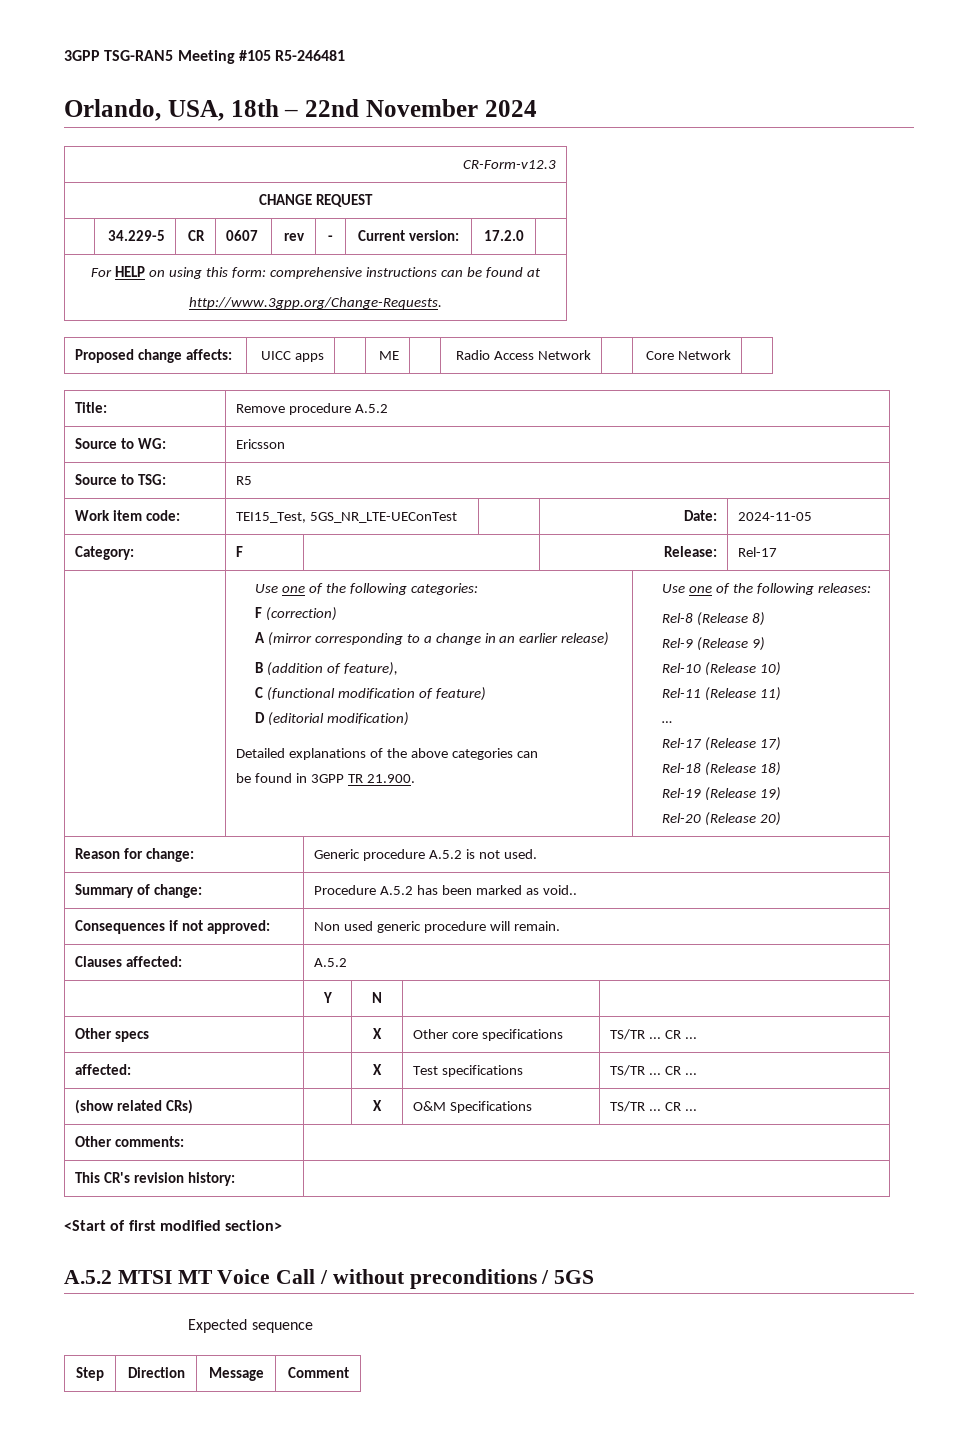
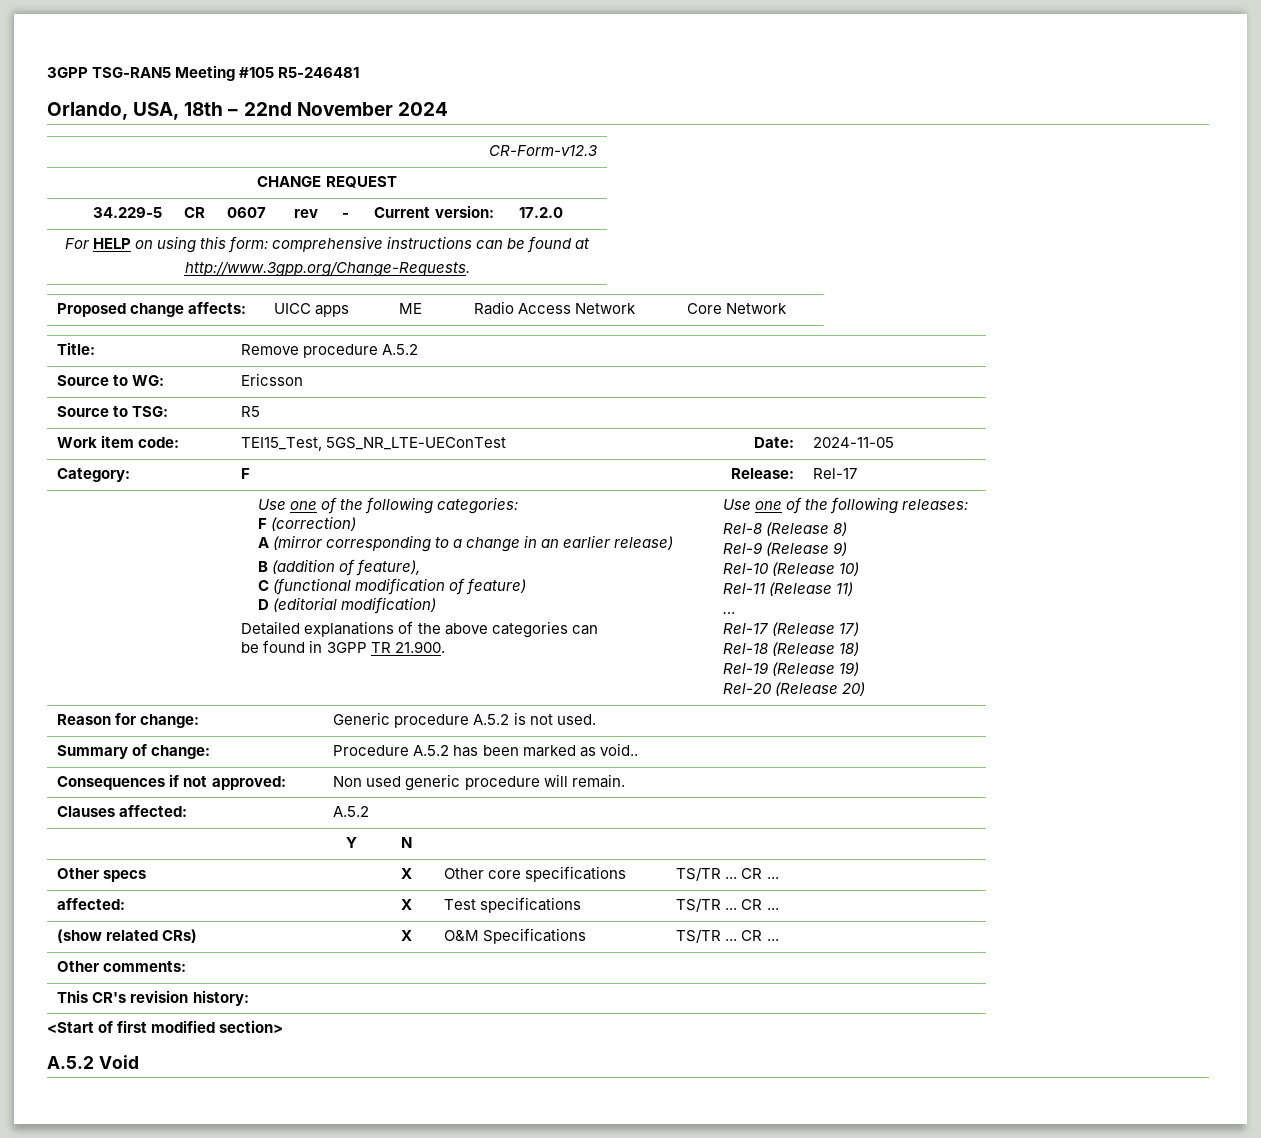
[117,1269,595,1289] [188,1319,313,1333] [76,1367,104,1381] [127,1367,185,1378] [208,1367,264,1381] [287,1367,349,1378] MTSI MT Voice Call / without preconditions / 5GS // Expected sequence // Step | Direction | Message | Comment -> [98,1055,139,1069] Void

